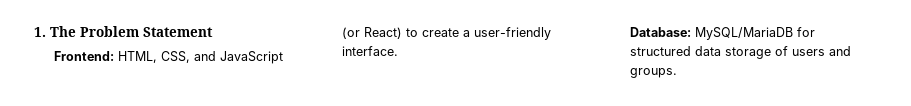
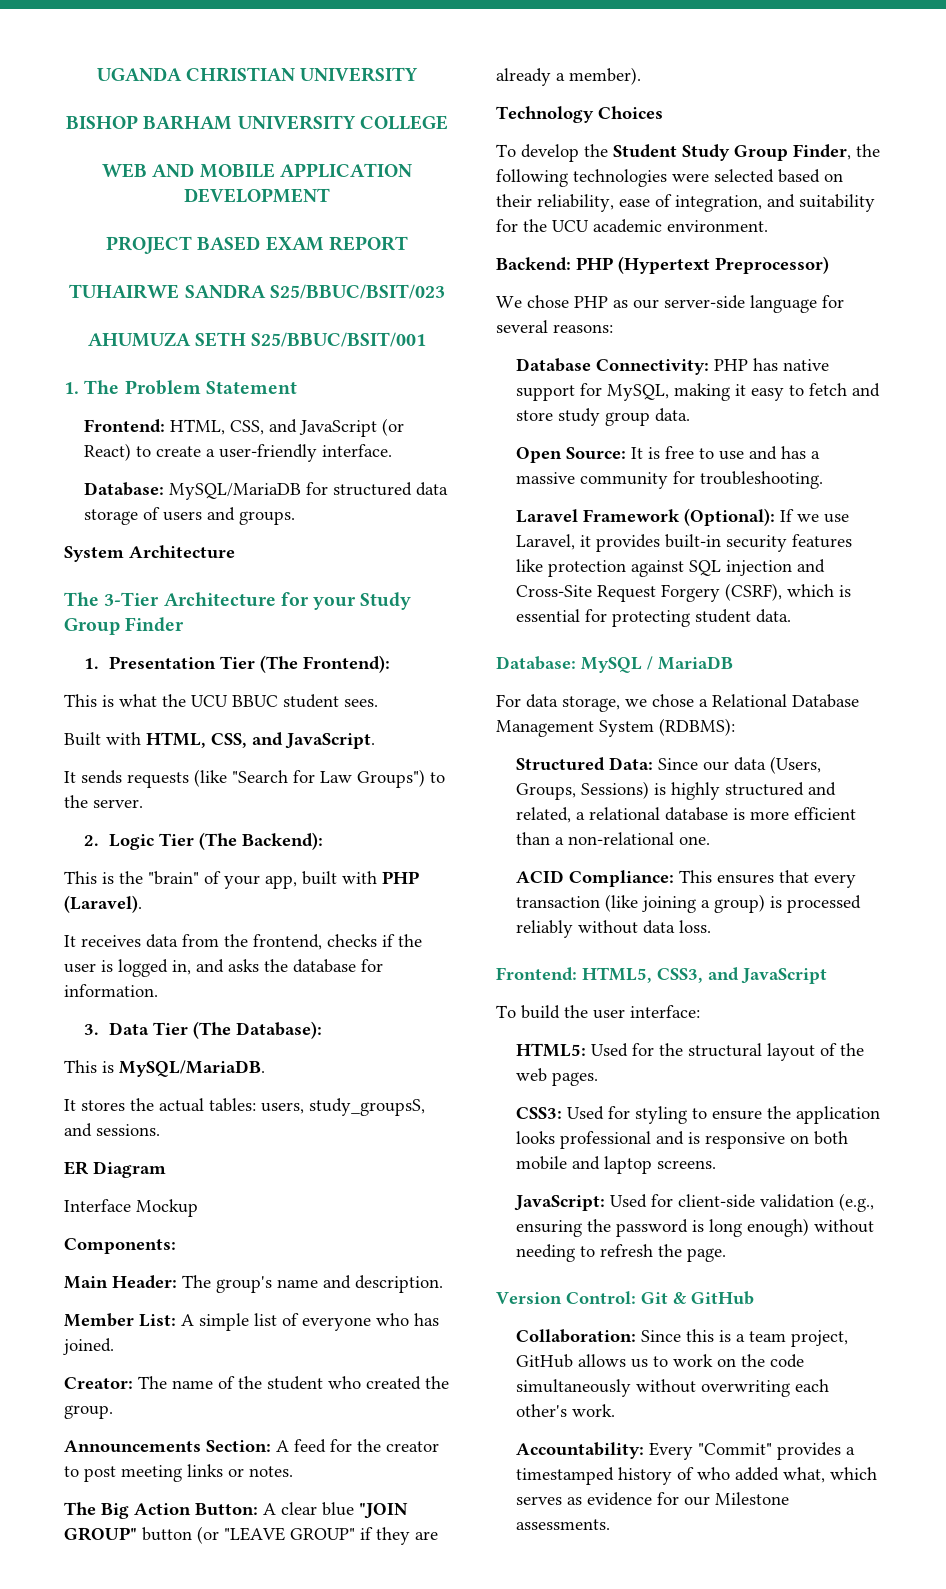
(34, 32) none -> [96,67,419,82] [66,115,448,130] [102,163,413,178] [184,188,330,203] [106,236,408,254] [69,284,445,299] [87,332,427,347] UGANDA CHRISTIAN UNIVERSITY // BISHOP BARHAM UNIVERSITY COLLEGE // WEB AND MOBILE APPLICATION DEVELOPMENT // PROJECT BASED EXAM REPORT // TUHAIRWE SANDRA S25/BBUC/BSIT/023 // AHUMUZA SETH S25/BBUC/BSIT/001 //
(678, 73) none -> [64,545,235,562] [64,592,412,610] [64,617,185,635] [84,655,390,673] [64,694,378,708] [64,732,375,749] [64,769,445,788] [64,795,143,808] [84,832,323,850] [64,871,419,889] [64,895,142,913] [64,934,422,950] [64,959,383,977] [64,984,158,997] [84,1021,322,1039] [64,1060,265,1077] [64,1098,425,1116] [64,1123,160,1137] [64,1161,166,1178] [64,1199,198,1217] [64,1238,176,1254] [64,1275,443,1293] [64,1313,439,1331] [63,1338,114,1355] [64,1376,449,1390] [64,1405,113,1419] [64,1439,439,1453] [64,1464,293,1482] [64,1502,408,1519] [64,1526,438,1545] [496,67,641,86] [496,106,663,123] [496,144,880,162] [496,169,843,187] [496,194,875,212] [496,219,768,233] [496,256,829,274] [496,295,844,313] [496,320,613,333] [516,358,830,375] [516,383,881,401] [516,408,691,426] [516,446,821,463] [516,471,824,489] [516,508,850,526] [516,534,853,552] [516,559,826,577] [516,583,852,602] [516,609,792,627] [496,656,733,673] [496,694,859,712] [496,718,735,737] [516,756,822,774] [516,781,837,800] [516,807,857,823] [516,832,711,845] [516,870,857,888] [516,894,862,913] [516,920,712,938] [496,967,827,984] [496,1005,700,1019] [516,1043,865,1061] [516,1068,599,1086] [516,1106,881,1124] [516,1131,849,1149] [516,1156,717,1174] [514,1193,875,1212] [516,1218,875,1237] [516,1244,727,1262] [496,1291,754,1305] [516,1329,849,1347] [516,1354,805,1368] [516,1379,830,1397] [516,1404,616,1417] [516,1442,856,1460] [516,1467,878,1485] [516,1492,790,1506] [516,1519,611,1530] // System Architecture // The 3-Tier Architecture for your Study Group Finder // 1. Presentation Tier (The Frontend): // This is what the UCU BBUC student sees. // Built with HTML, CSS, and JavaScript. // It sends requests (like "Search for Law Groups") to the server. // 2. Logic Tier (The Backend): // This is the "brain" of your app, built with PHP (Laravel). // It receives data from the frontend, checks if the user is logged in, and asks the database for information. // 3. Data Tier (The Database): // This is MySQL/MariaDB. // It stores the actual tables: users, study_groupsS, and sessions. // ER Diagram // Interface Mockup // Components: // Main Header: The group's name and description. // Member List: A simple list of everyone who has joined. // Creator: The name of the student who created the group. // Announcements Section: A feed for the creator to post meeting links or notes. // The Big Action Button: A clear blue "JOIN GROUP" button (or "LEAVE GROUP" if they are already a member). // Technology Choices // To develop the Student Study Group Finder, the following technologies were selected based on their reliability, ease of integration, and suitability for the UCU academic environment. // Backend: PHP (Hypertext Preprocessor) // We chose PHP as our server-side language for several reasons: // Database Connectivity: PHP has native support for MySQL, making it easy to fetch and store study group data. // Open Source: It is free to use and has a massive community for troubleshooting. // Laravel Framework (Optional): If we use Laravel, it provides built-in security features like protection against SQL injection and Cross-Site Request Forgery (CSRF), which is essential for protecting student data. // Database: MySQL / MariaDB // For data storage, we chose a Relational Database Management System (RDBMS): // Structured Data: Since our data (Users, Groups, Sessions) is highly structured and related, a relational database is more efficient than a non-relational one. // ACID Compliance: This ensures that every transaction (like joining a group) is processed reliably without data loss. // Frontend: HTML5, CSS3, and JavaScript // To build the user interface: // HTML5: Used for the structural layout of the web pages. // CSS3: Used for styling to ensure the application looks professional and is responsive on both mobile and laptop screens. // JavaScript: Used for client-side validation (e.g., ensuring the password is long enough) without needing to refresh the page. // Version Control: Git & GitHub // Collaboration: Since this is a team project, GitHub allows us to work on the code simultaneously without overwriting each other's work. // Accountability: Every "Commit" provides a timestamped history of who added what, which serves as evidence for our Milestone assessments.

